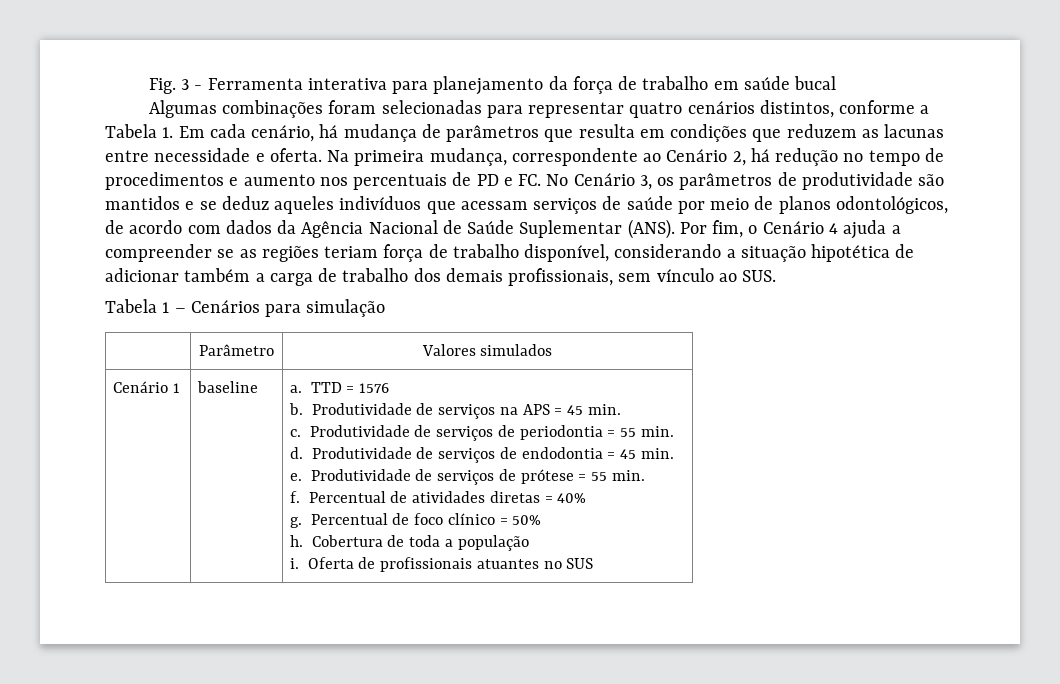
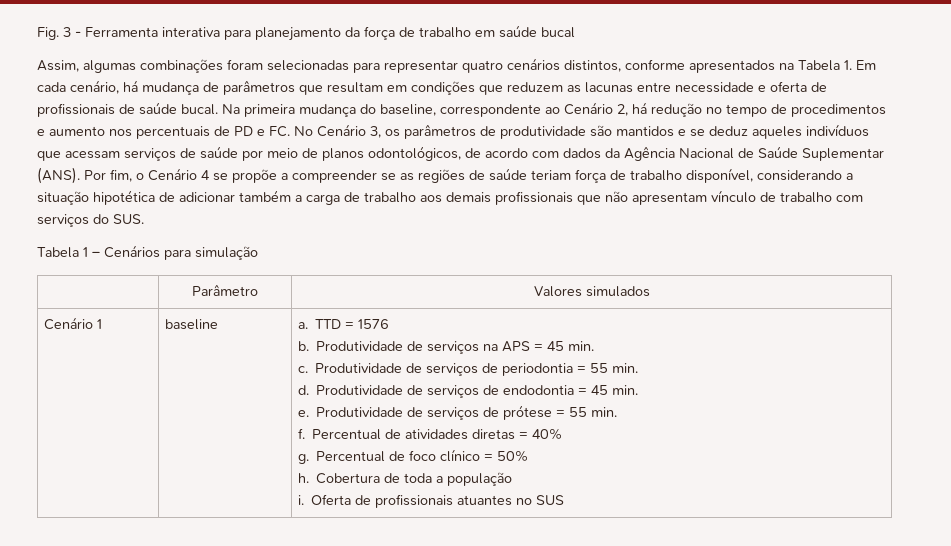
[148,100,217,118] Algumas -> [37,60,136,73] Assim, algumas
[920,105,930,114] a -> [689,60,794,73] apresentados na
[578,124,635,138] resulta -> [327,82,383,93] resultam
[269,148,507,166] oferta. Na primeira mudança, -> [770,81,827,92] [37,102,436,117] oferta de profissionais de saúde bucal. Na primeira mudança do baseline,
[843,220,887,239] ajuda -> [213,169,277,183] se propõe
(319, 254) none -> [469,168,527,181] de saúde
[413,268,737,286] dos demais profissionais, sem vínculo ao -> [420,190,863,205] [37,214,109,227] aos demais profissionais que não apresentam vínculo de trabalho com serviços do

